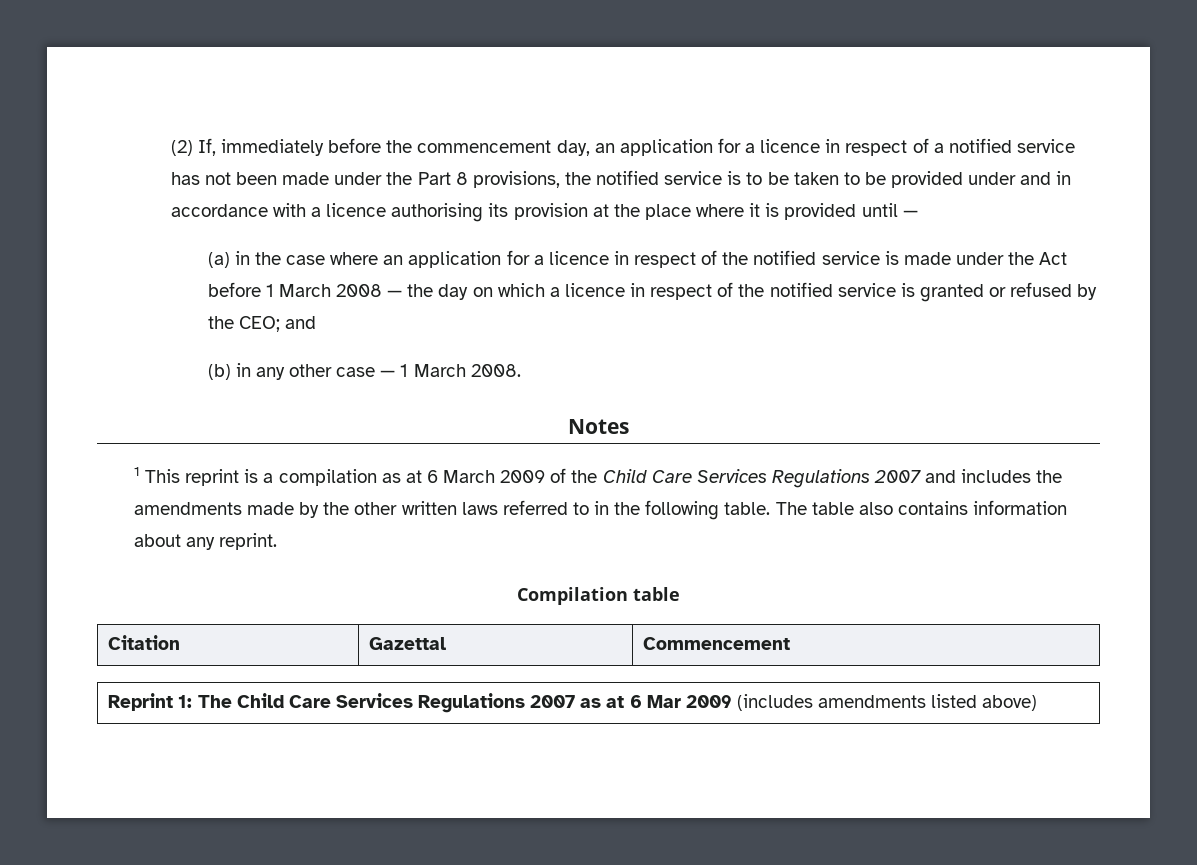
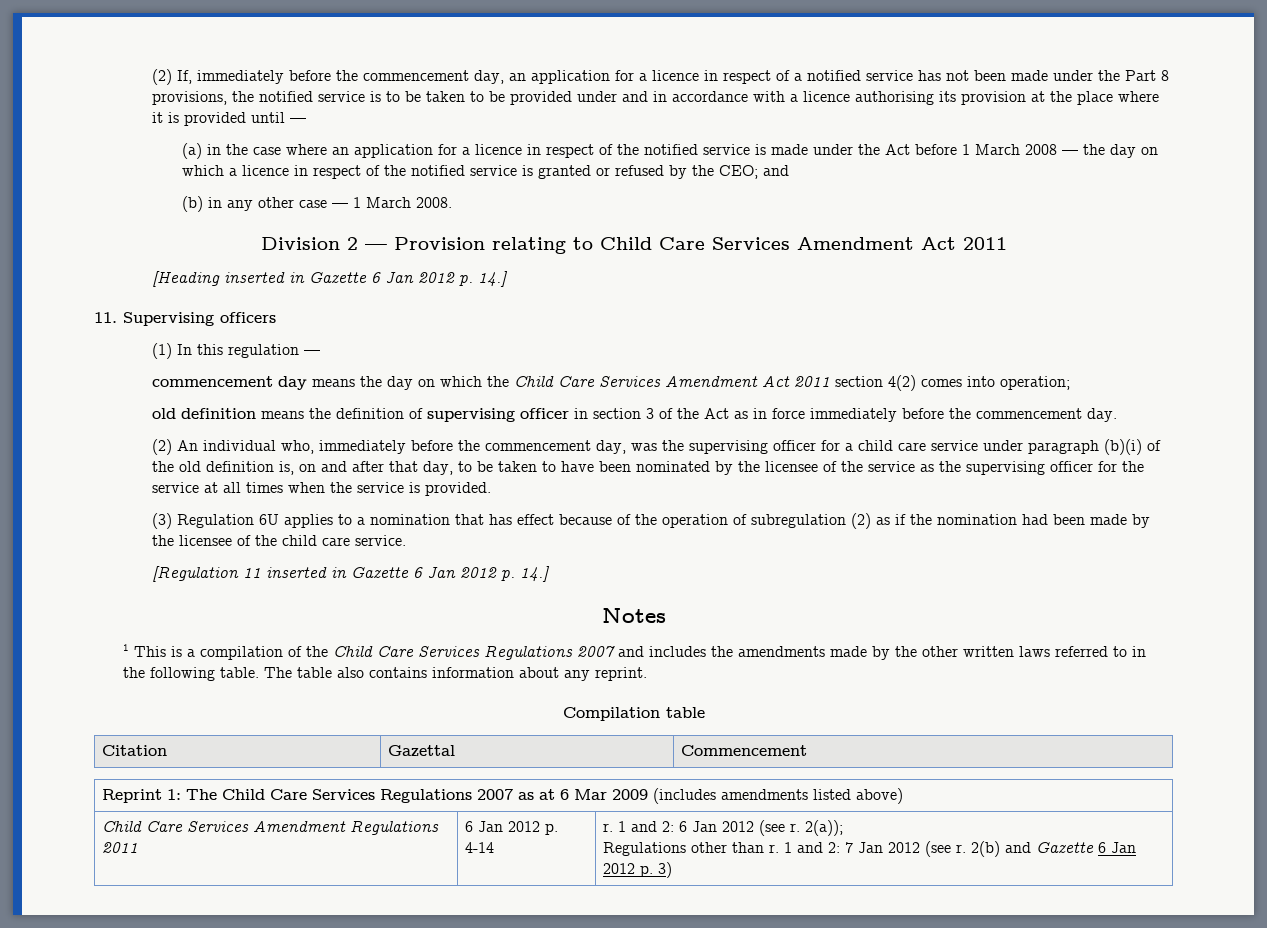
(521, 370) none -> [260,237,1007,254] [152,271,509,287] [94,312,276,326] [152,343,321,359] [152,375,1071,391] [152,408,1118,422] [152,439,1162,455] [152,461,1145,475] [152,482,492,496] [152,513,1151,529] [152,535,407,546] [152,566,551,582] // Division 2 — Provision relating to Child Care Services Amendment Act 2011 // [Heading inserted in Gazette 6 Jan 2012 p. 14.] // 11. Supervising officers // (1) In this regulation — // commencement day means the day on which the Child Care Services Amendment Act 2011 section 4(2) comes into operation; // old definition means the definition of supervising officer in section 3 of the Act as in force immediately before the commencement day. // (2) An individual who, immediately before the commencement day, was the supervising officer for a child care service under paragraph (b)(i) of the old definition is, on and after that day, to be taken to have been nominated by the licensee of the service as the supervising officer for the service at all times when the service is provided. // (3) Regulation 6U applies to a nomination that has effect because of the operation of subregulation (2) as if the nomination had been made by the licensee of the child care service. // [Regulation 11 inserted in Gazette 6 Jan 2012 p. 14.]
[185,469,240,486] reprint -> (167, 651) none
[381,470,546,483] as at 6 March 2009 -> (284, 653) none
(1038, 703) none -> [102,820,440,835] [102,842,139,853] [465,821,559,835] [465,842,495,853] [603,820,844,836] [603,841,1137,857] [603,862,673,878] // Child Care Services Amendment Regulations 2011 | 6 Jan 2012 p. 4-14 | r. 1 and 2: 6 Jan 2012 (see r. 2(a)); // Regulations other than r. 1 and 2: 7 Jan 2012 (see r. 2(b) and Gazette 6 Jan 2012 p. 3)

